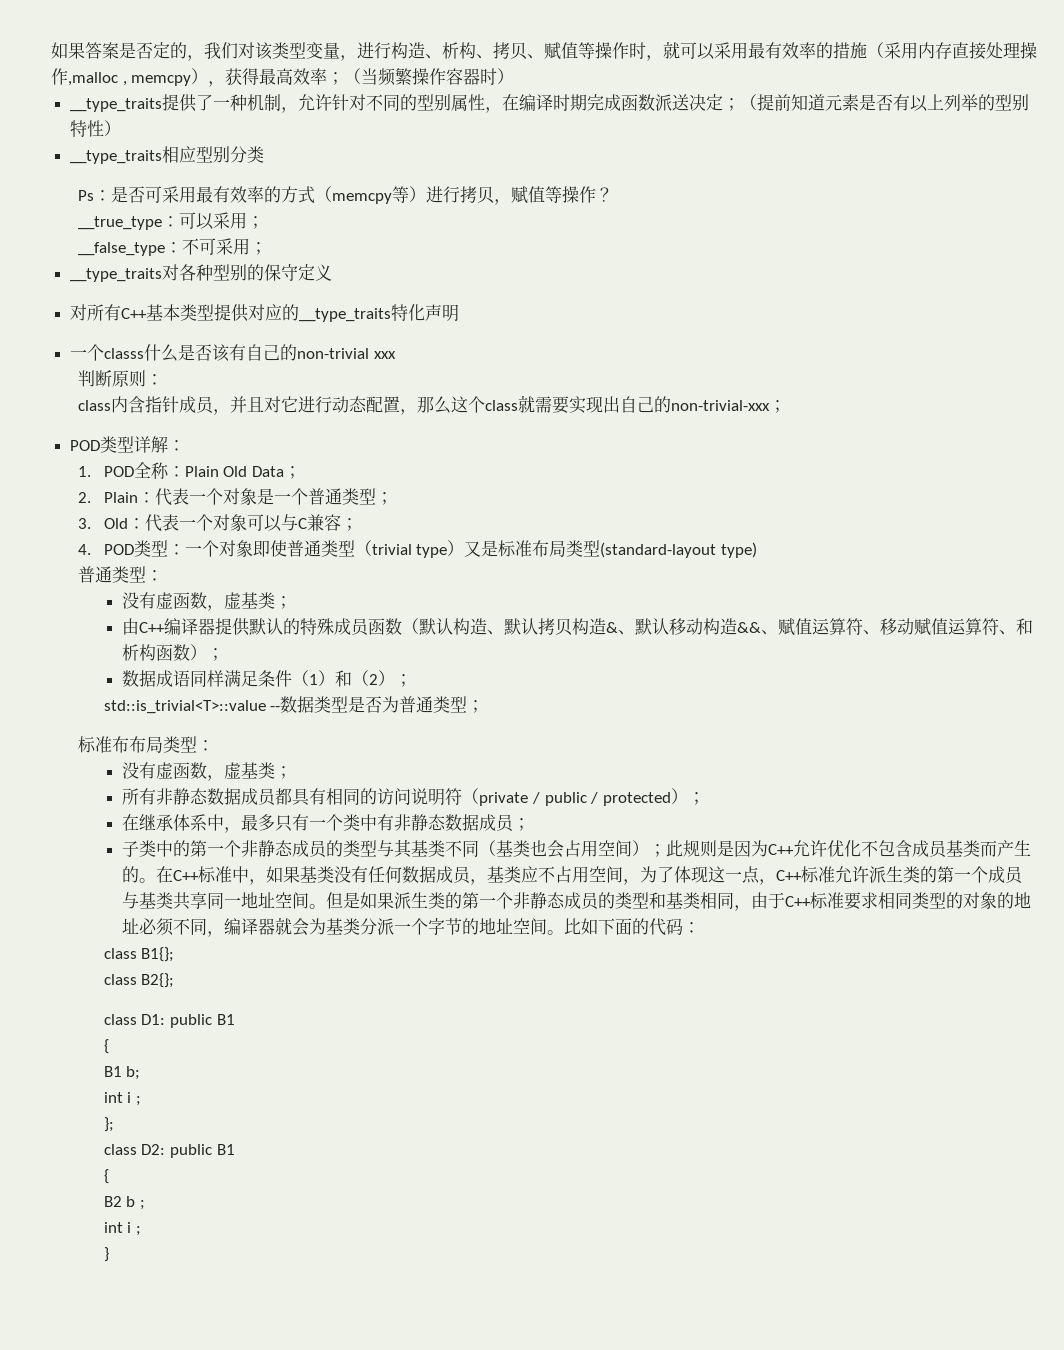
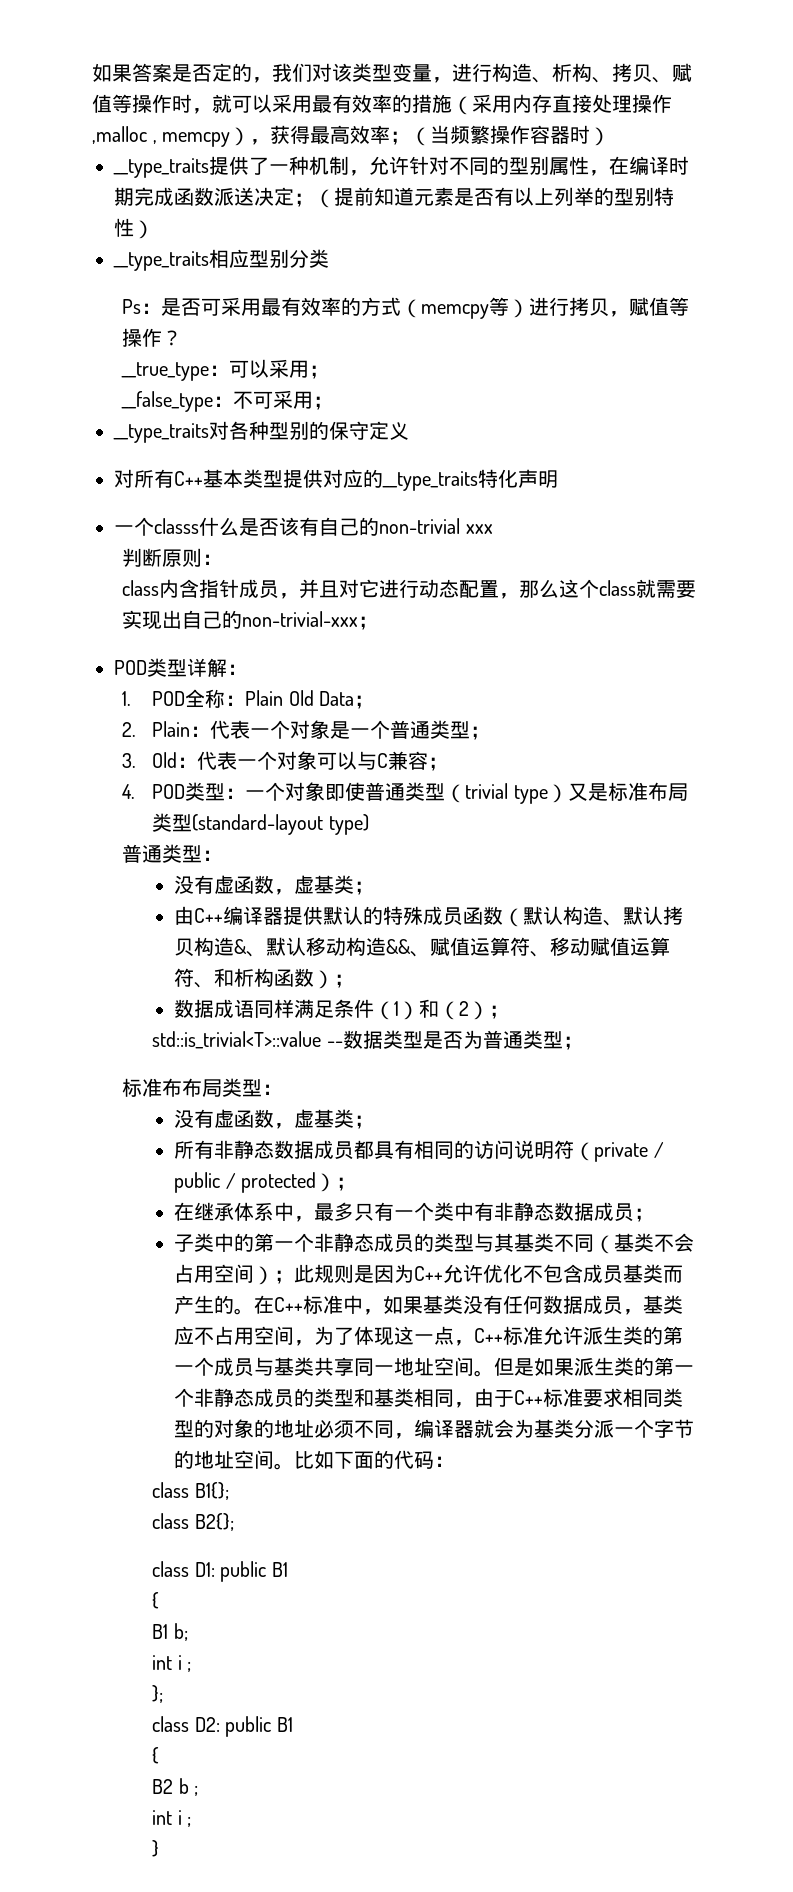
[530,840,548,857] 也 -> [654,1234,675,1252] 不

